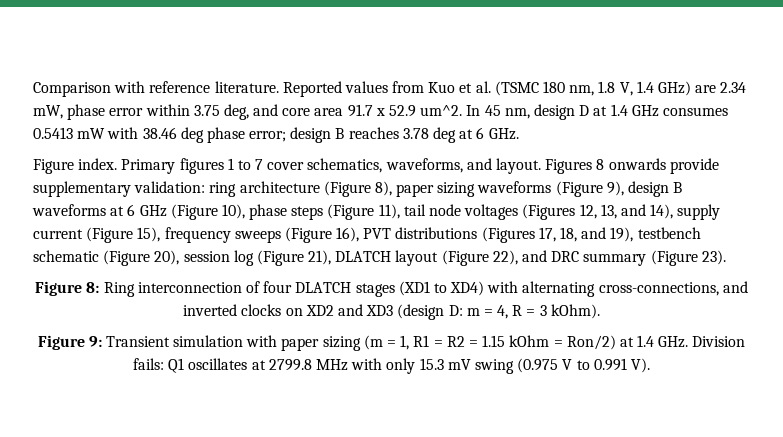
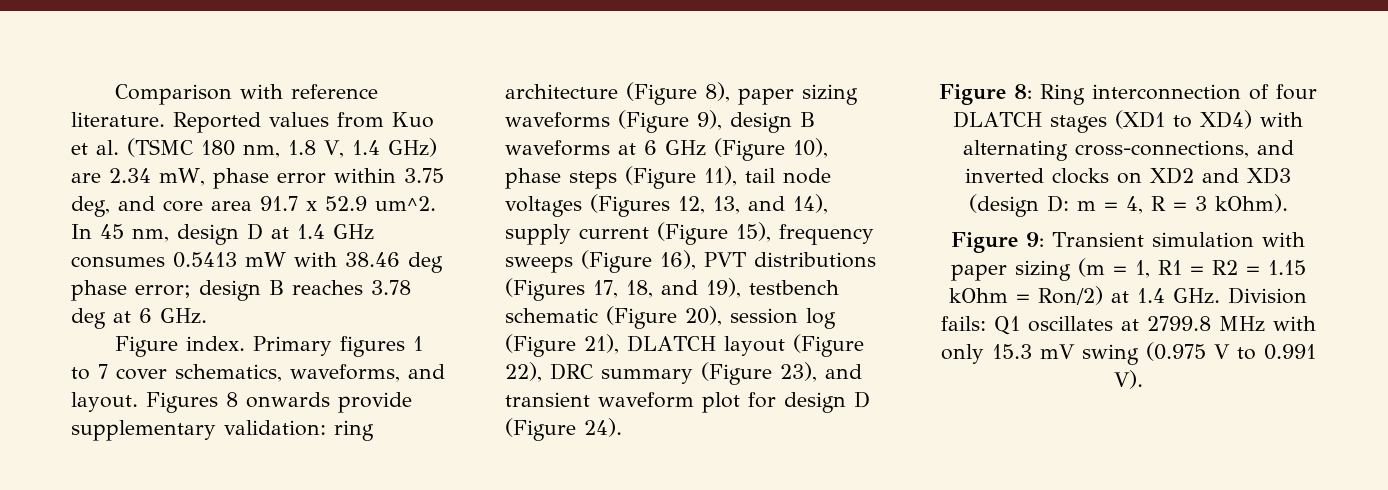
[522,250,548,262] and -> (542, 372) none
[701,250,726,265] 23). -> [780,362,862,382] [505,391,870,413] [505,418,622,441] 23), and transient waveform plot for design D (Figure 24).

